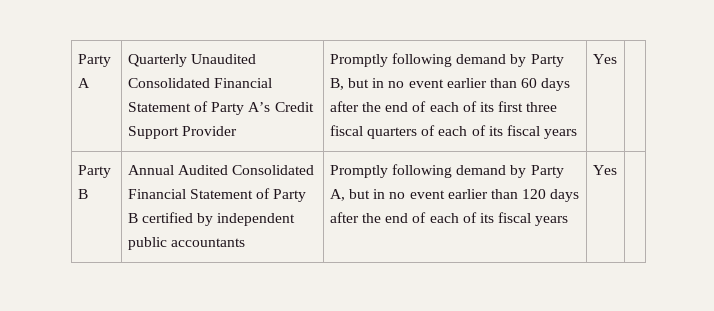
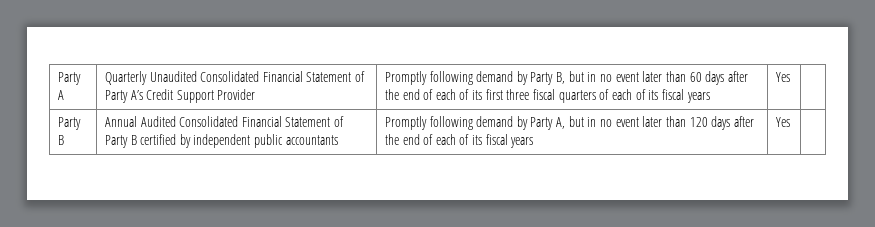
[446,78,487,88] earlier -> [642,71,663,82] later
[447,189,488,199] earlier -> [642,116,663,127] later

